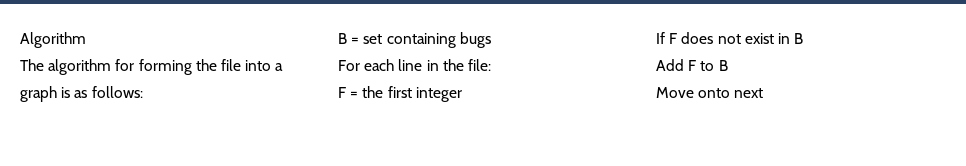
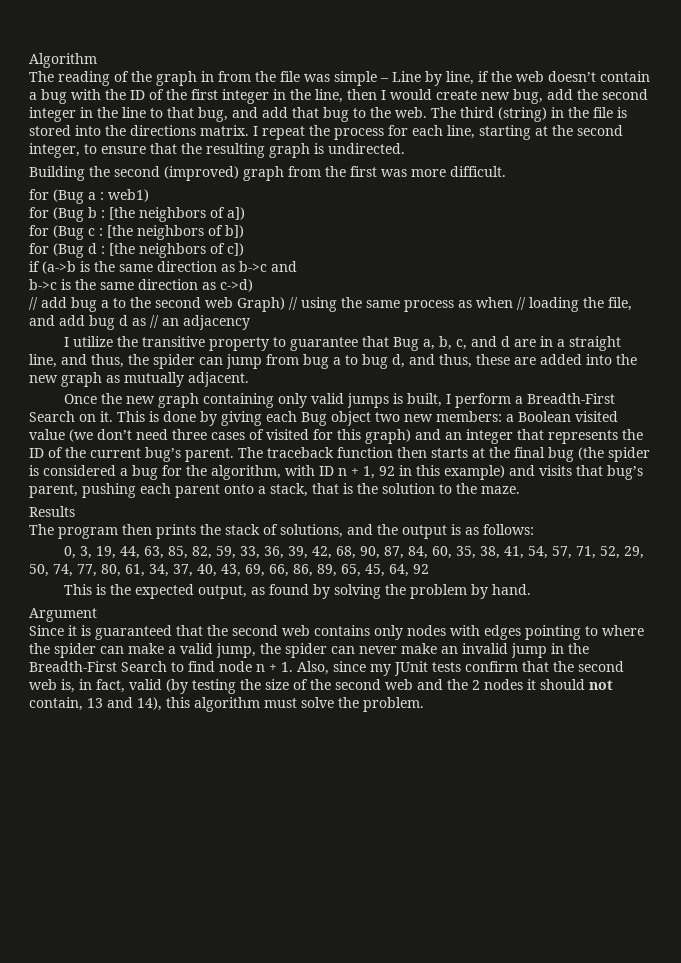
[48,59,284,75] [20,86,143,102] [338,32,491,48] [338,59,491,71] [338,86,462,102] [656,32,804,44] [656,59,728,71] [656,87,764,98] algorithm for forming the file into a graph is as follows: // B = set containing bugs // For each line in the file: // F = the first integer // If F does not exist in B // Add F to B // Move onto next -> [58,71,650,86] [29,89,648,104] [29,107,627,122] [29,125,623,140] [29,143,405,158] [29,166,506,181] [29,189,149,204] [29,207,245,222] [29,225,244,240] [29,243,244,258] [29,261,297,274] [29,279,253,292] [29,297,632,312] [29,315,250,330] [63,336,621,351] [29,354,637,369] [29,372,249,387] [63,393,615,408] [29,411,618,426] [29,429,643,444] [29,447,650,462] [29,465,643,480] [29,483,520,498] [29,506,75,517] [29,524,534,539] [63,546,644,559] [29,564,429,577] [63,584,531,599] [29,608,97,622] [29,625,644,640] [29,643,589,658] [29,661,624,676] [29,679,613,694] [29,697,424,712] reading of the graph in from the file was simple – Line by line, if the web doesn’t contain a bug with the ID of the first integer in the line, then I would create new bug, add the second integer in the line to that bug, and add that bug to the web. The third (string) in the file is stored into the directions matrix. I repeat the process for each line, starting at the second integer, to ensure that the resulting graph is undirected. // Building the second (improved) graph from the first was more difficult. // for (Bug a : web1) // for (Bug b : [the neighbors of a]) // for (Bug c : [the neighbors of b]) // for (Bug d : [the neighbors of c]) // if (a->b is the same direction as b->c and // b->c is the same direction as c->d) // // add bug a to the second web Graph) // using the same process as when // loading the file, and add bug d as // an adjacency // I utilize the transitive property to guarantee that Bug a, b, c, and d are in a straight line, and thus, the spider can jump from bug a to bug d, and thus, these are added into the new graph as mutually adjacent. // Once the new graph containing only valid jumps is built, I perform a Breadth-First Search on it. This is done by giving each Bug object two new members: a Boolean visited value (we don’t need three cases of visited for this graph) and an integer that represents the ID of the current bug’s parent. The traceback function then starts at the final bug (the spider is considered a bug for the algorithm, with ID n + 1, 92 in this example) and visits that bug’s parent, pushing each parent onto a stack, that is the solution to the maze. // Results // The program then prints the stack of solutions, and the output is as follows: // 0, 3, 19, 44, 63, 85, 82, 59, 33, 36, 39, 42, 68, 90, 87, 84, 60, 35, 38, 41, 54, 57, 71, 52, 29, 50, 74, 77, 80, 61, 34, 37, 40, 43, 69, 66, 86, 89, 65, 45, 64, 92 // This is the expected output, as found by solving the problem by hand. // Argument // Since it is guaranteed that the second web contains only nodes with edges pointing to where the spider can make a valid jump, the spider can never make an invalid jump in the Breadth-First Search to find node n + 1. Also, since my JUnit tests confirm that the second web is, in fact, valid (by testing the size of the second web and the 2 nodes it should not contain, 13 and 14), this algorithm must solve the problem.

